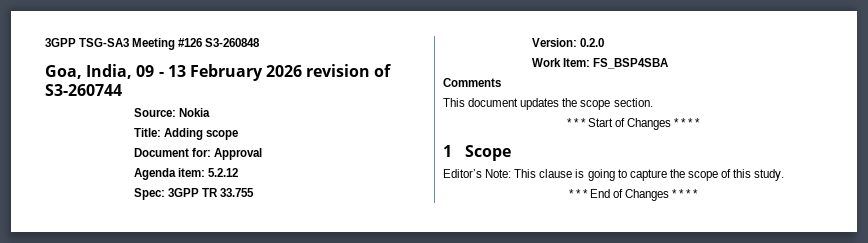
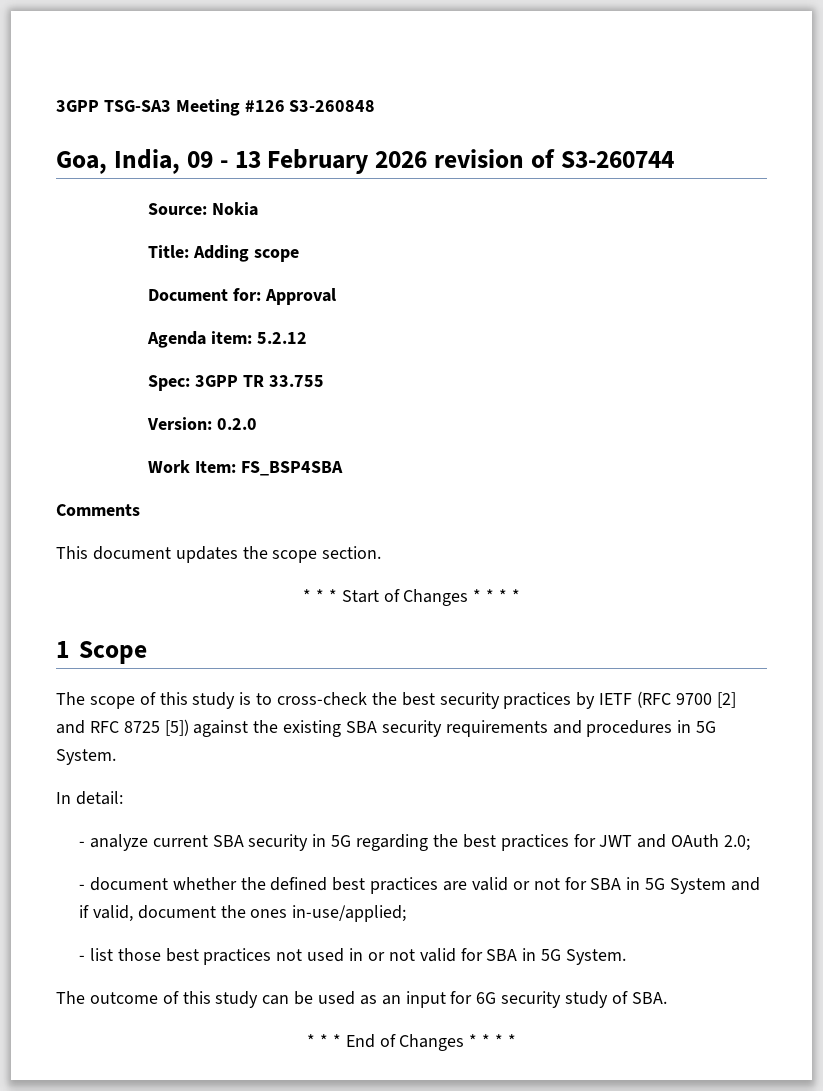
[443,169,785,181] Editor’s Note: This clause is going to capture the scope of this study. -> [56,691,736,709] [56,719,717,737] [56,749,116,765] [56,791,123,805] [79,834,750,851] [79,877,760,894] [79,905,407,922] [79,948,626,965] [56,991,667,1008] The scope of this study is to cross-check the best security practices by IETF (RFC 9700 [2] and RFC 8725 [5]) against the existing SBA security requirements and procedures in 5G System. // In detail: // - analyze current SBA security in 5G regarding the best practices for JWT and OAuth 2.0; // - document whether the defined best practices are valid or not for SBA in 5G System and if valid, document the ones in-use/applied; // - list those best practices not used in or not valid for SBA in 5G System. // The outcome of this study can be used as an input for 6G security study of SBA.

